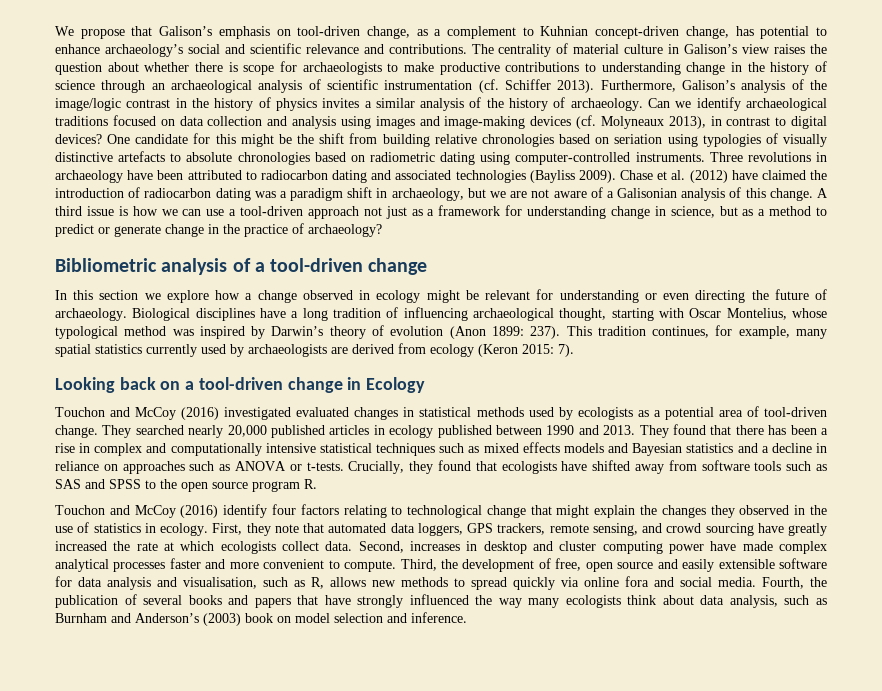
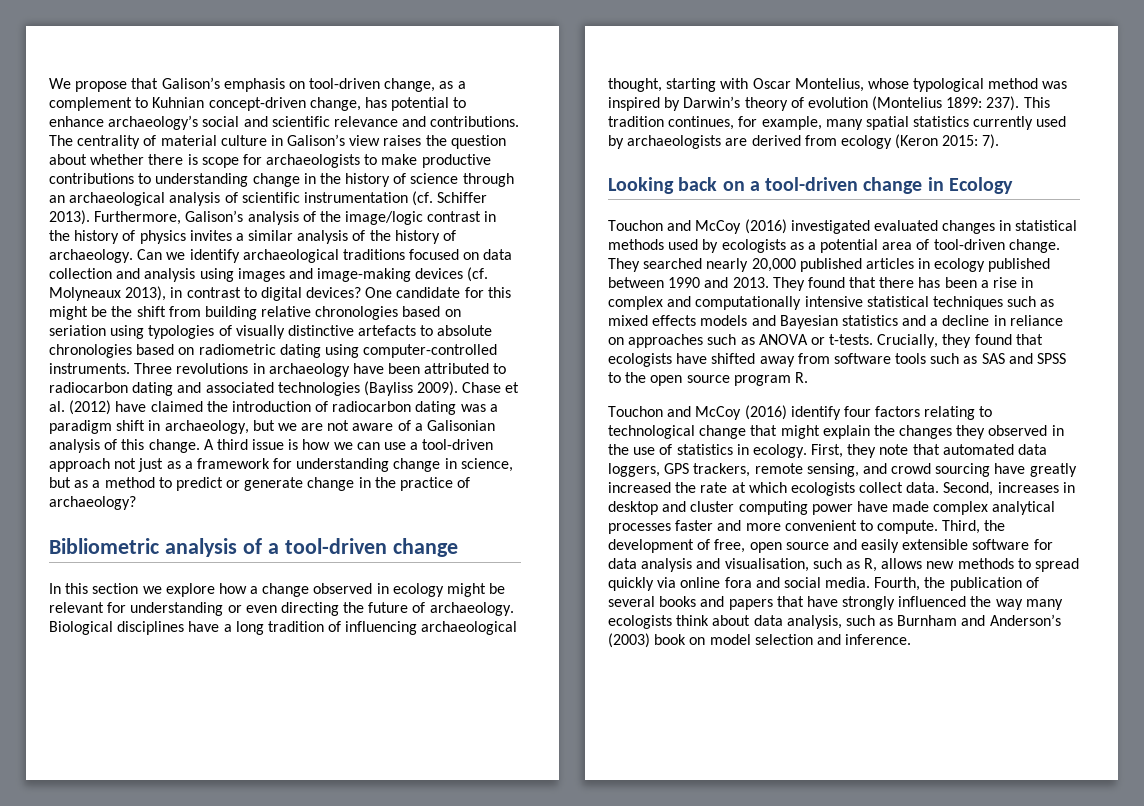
[449,326,486,339] (Anon -> [872,96,943,111] (Montelius

